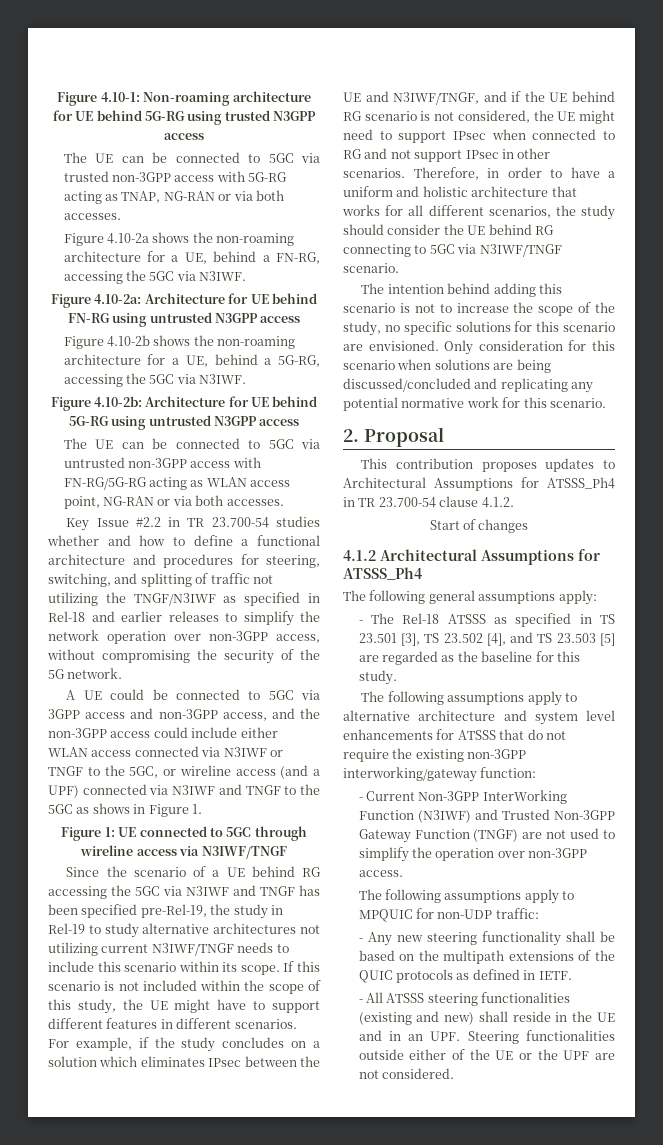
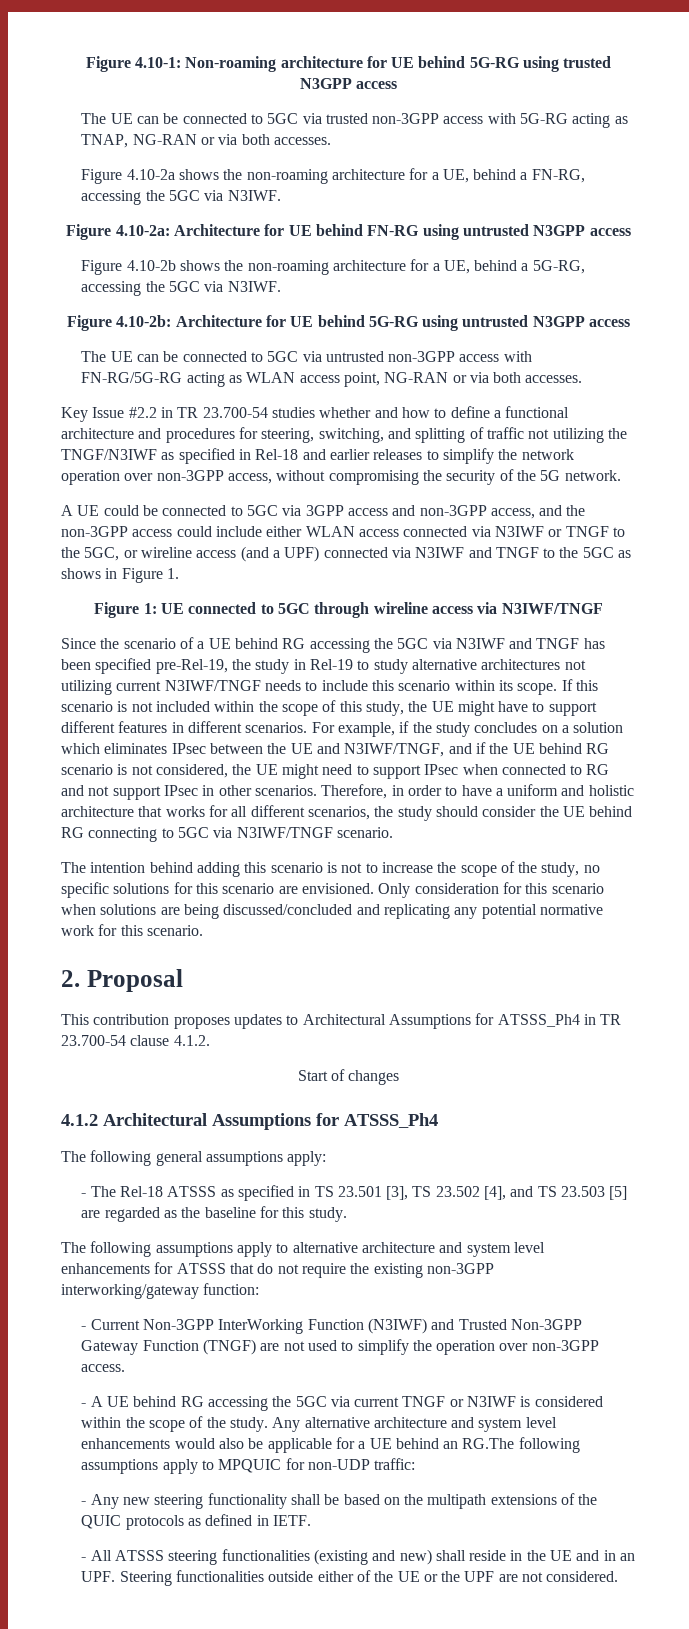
[358,889,382,900] The -> [81,1396,603,1411] [81,1416,557,1432] [81,1437,515,1453] - A UE behind RG accessing the 5GC via current TNGF or N3IWF is considered within the scope of the study. Any alternative architecture and system level enhancements would also be applicable for a UE behind an RG.The

